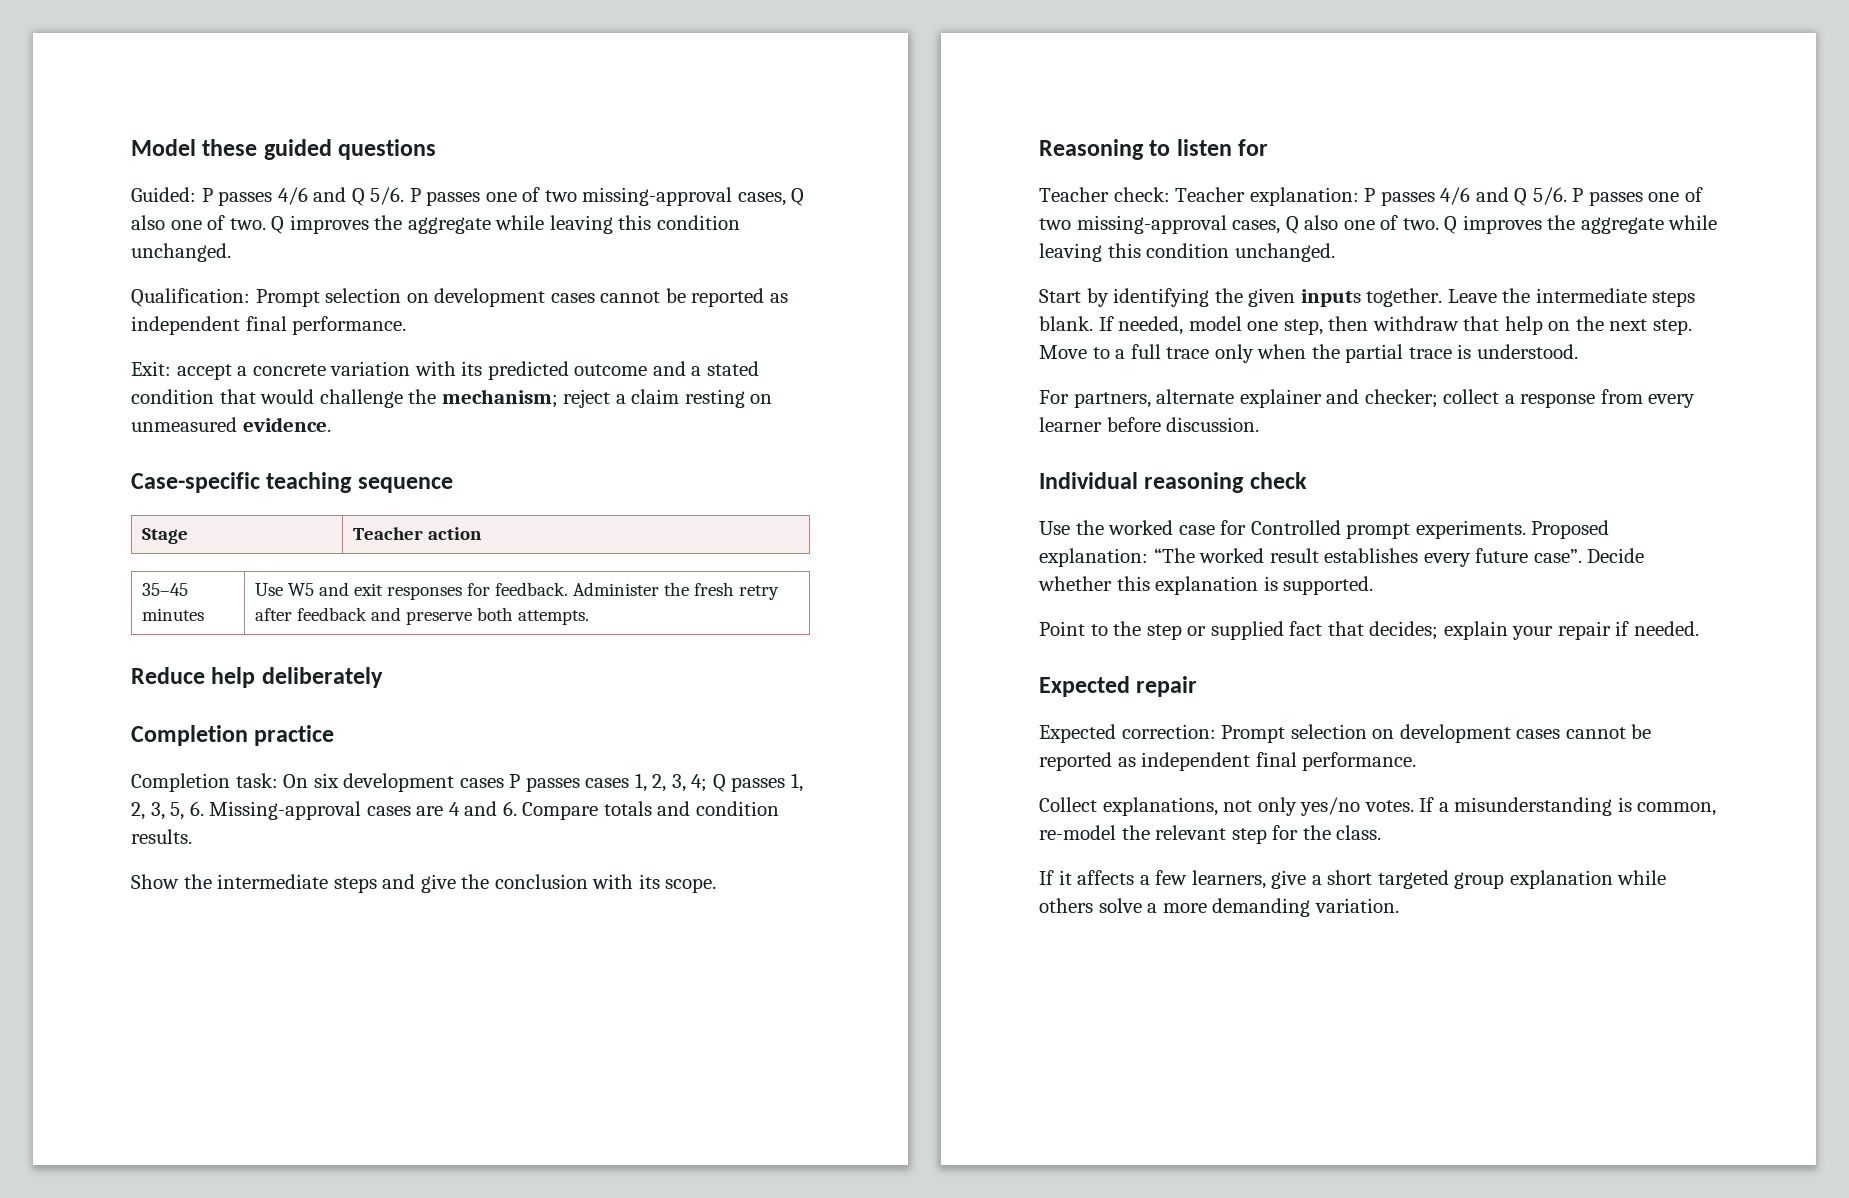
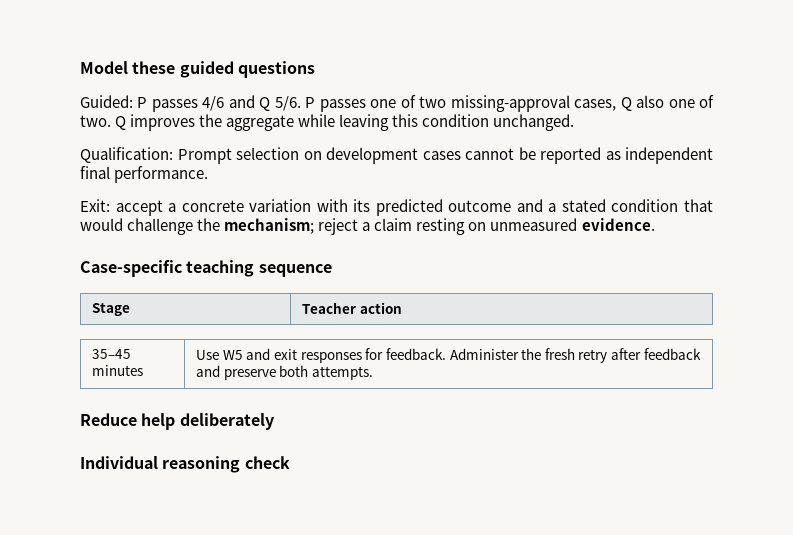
[131,725,335,746] [131,773,804,792] [131,801,779,820] [131,829,192,844] [131,874,717,893] [1039,139,1269,160] [1039,187,1703,206] [1039,215,1718,234] [1039,243,1335,262] [1039,288,1696,307] [1039,316,1692,335] [1039,344,1578,363] [1039,389,1696,408] [1039,417,1260,432] [1039,472,1307,493] [1039,520,1610,539] [1039,548,1645,567] [1038,576,1374,595] [1039,621,1699,640] [1039,676,1198,697] [1039,724,1652,743] [1039,752,1417,771] [1039,797,1717,816] [1039,825,1382,844] [1039,870,1667,889] [1039,898,1399,917] Completion practice // Completion task: On six development cases P passes cases 1, 2, 3, 4; Q passes 1, 2, 3, 5, 6. Missing-approval cases are 4 and 6. Compare totals and condition results. // Show the intermediate steps and give the conclusion with its scope. // Reasoning to listen for // Teacher check: Teacher explanation: P passes 4/6 and Q 5/6. P passes one of two missing-approval cases, Q also one of two. Q improves the aggregate while leaving this condition unchanged. // Start by identifying the given inputs together. Leave the intermediate steps blank. If needed, model one step, then withdraw that help on the next step. Move to a full trace only when the partial trace is understood. // For partners, alternate explainer and checker; collect a response from every learner before discussion. // Individual reasoning check // Use the worked case for Controlled prompt experiments. Proposed explanation: “The worked result establishes every future case”. Decide whether this explanation is supported. // Point to the step or supplied fact that decides; explain your repair if needed. // Expected repair // Expected correction: Prompt selection on development cases cannot be reported as independent final performance. // Collect explanations, not only yes/no votes. If a misunderstanding is common, re-model the relevant step for the class. // If it affects a few learners, give a short targeted group explanation while others solve a more demanding variation. -> [80,456,290,473] Individual reasoning check

